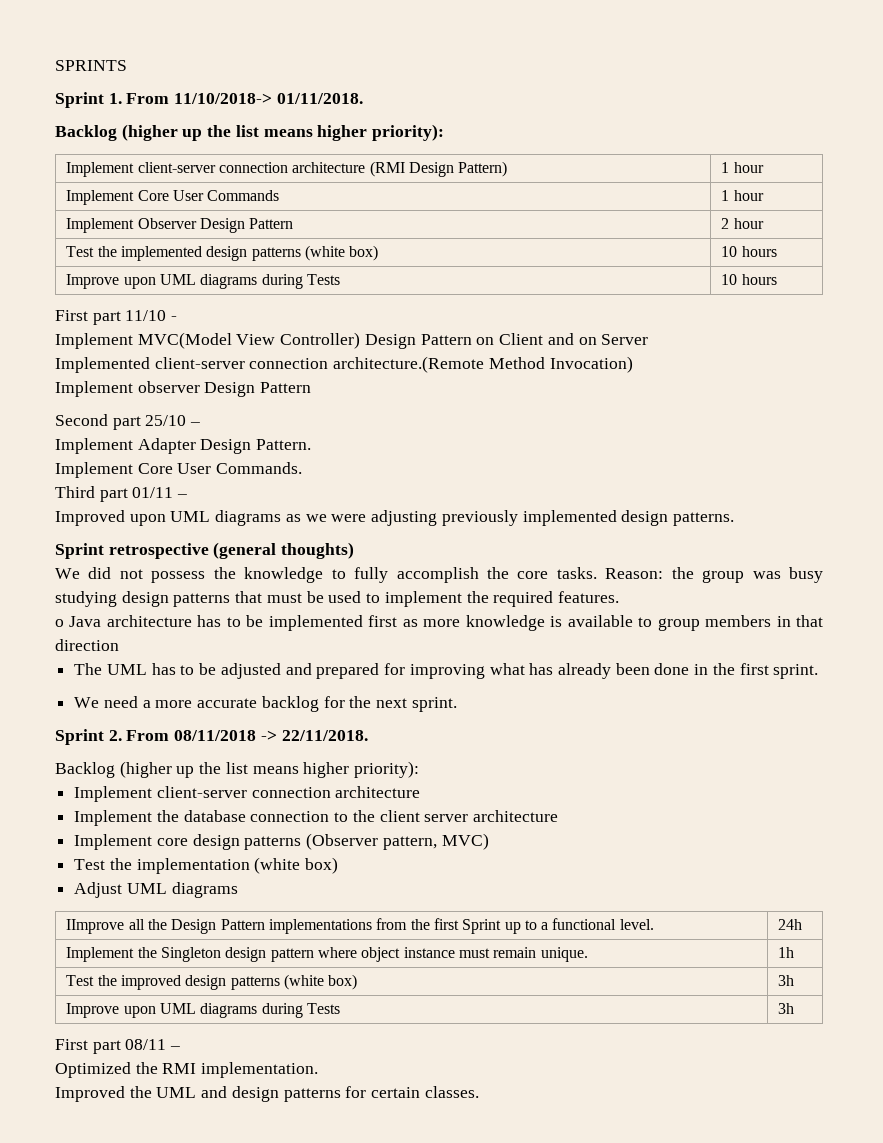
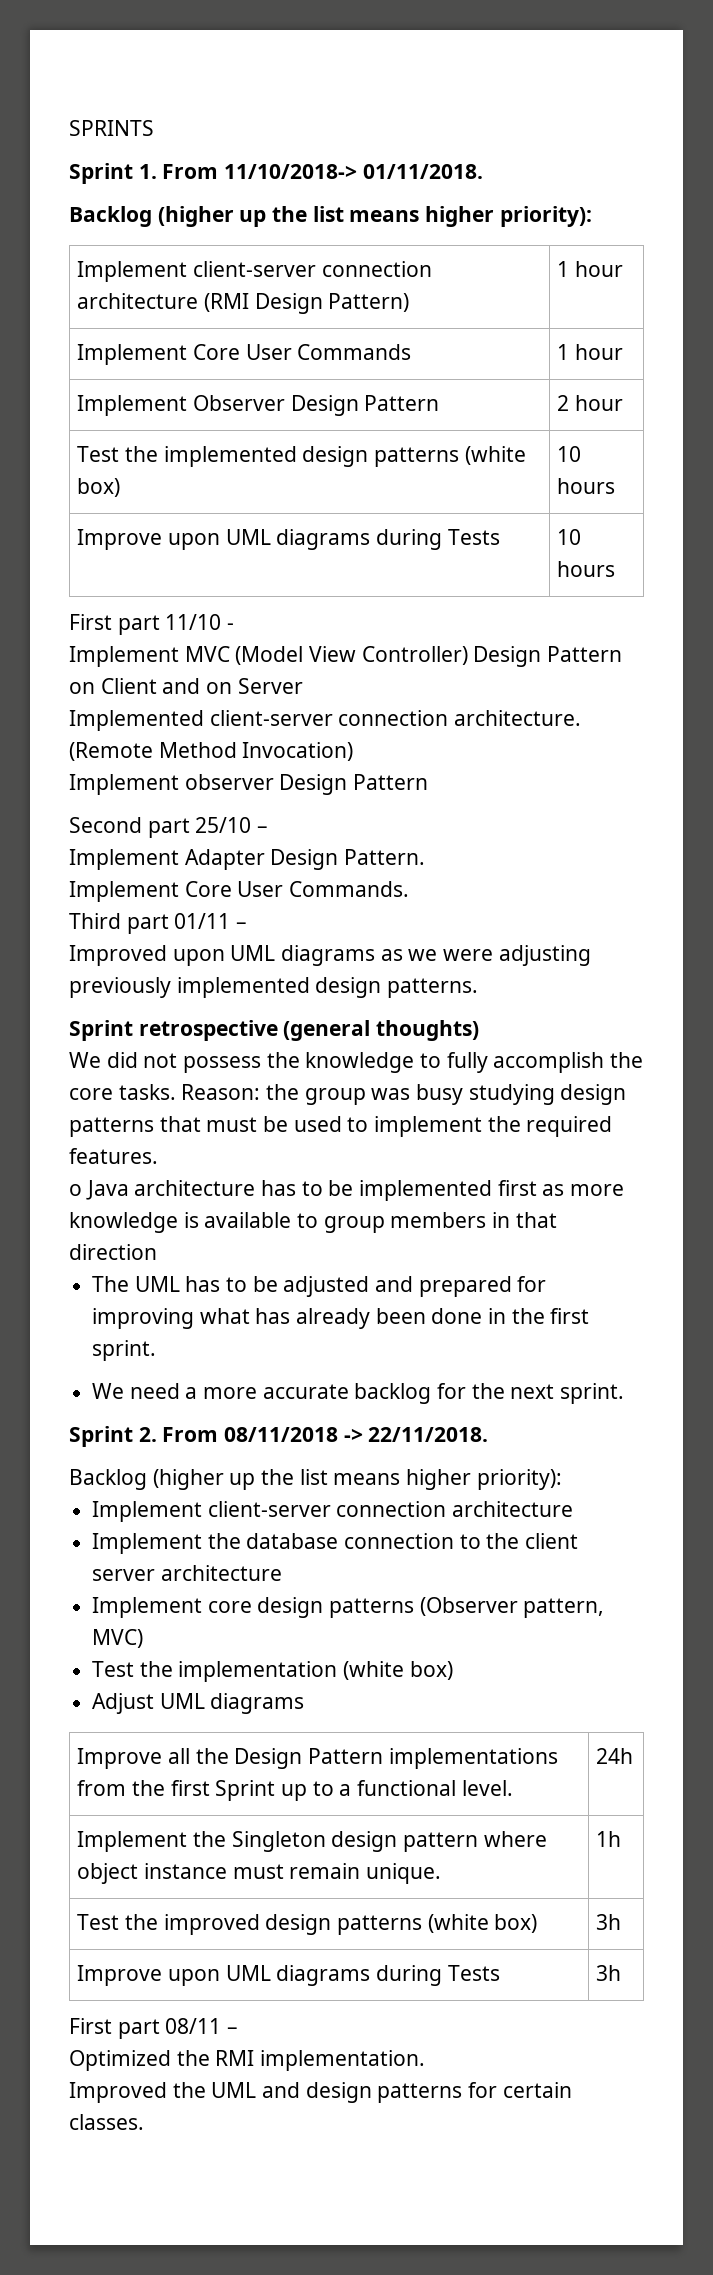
[137,332,232,349] MVC(Model -> [184,646,304,665] MVC (Model
[333,356,485,373] architecture.(Remote -> [454,710,582,726] [69,742,153,761] architecture. (Remote
[66,919,125,934] IImprove -> [77,1748,163,1769] Improve

